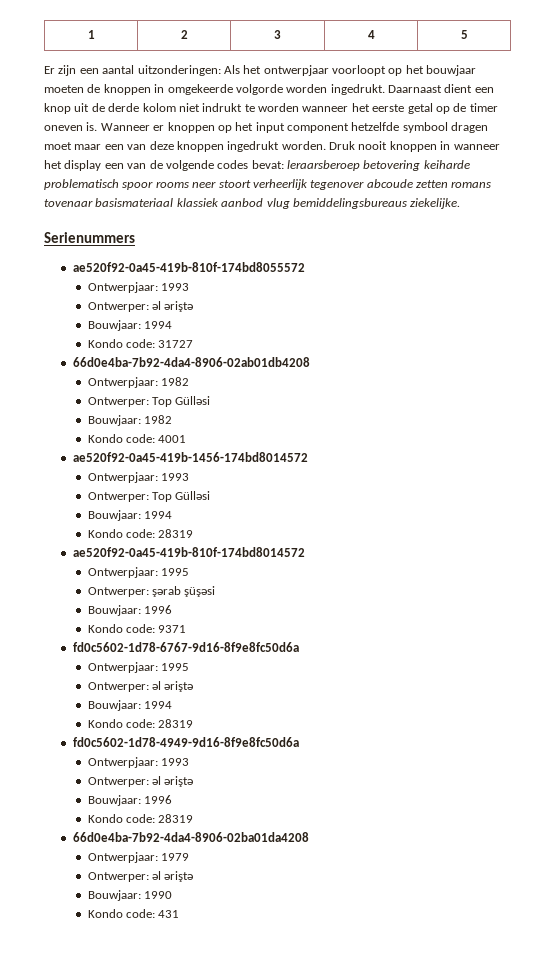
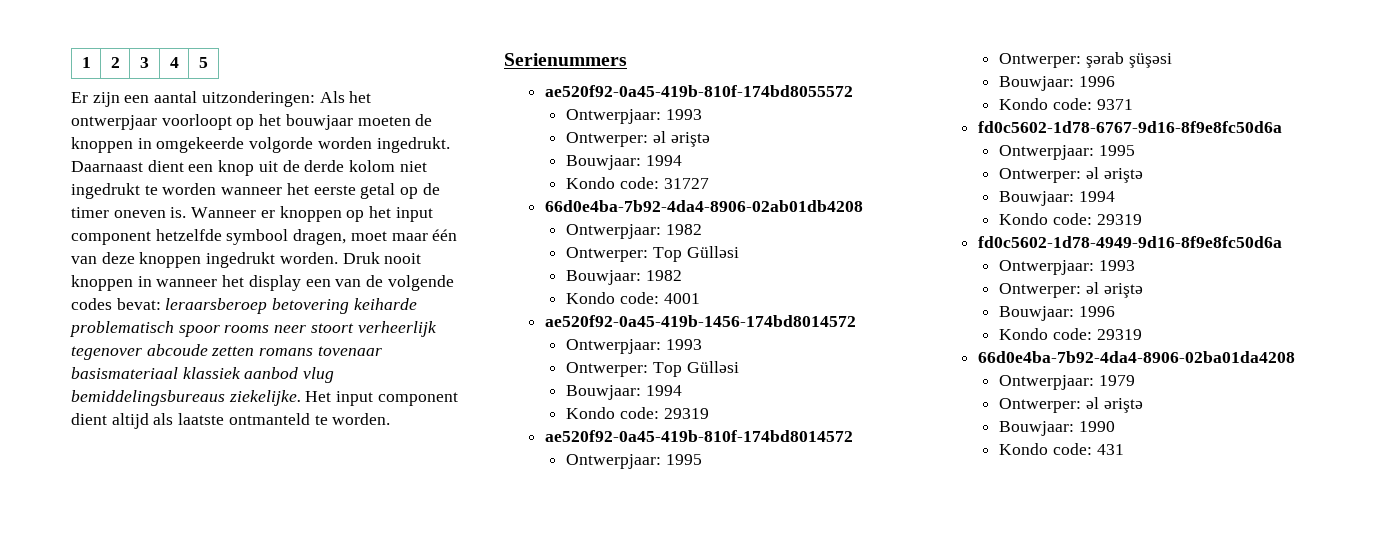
[202,103,243,112] indrukt -> [71,183,140,199] ingedrukt
[451,122,489,133] dragen -> [293,229,347,245] dragen,
[104,144,124,150] een -> [432,229,458,241] één
(461, 203) none -> [305,391,458,406] [71,413,391,429] Het input component dient altijd als laatste ontmanteld te worden.
[158,529,194,538] 28319 -> [663,408,709,419] 29319
[158,719,194,728] 28319 -> [1096,214,1142,225] 29319
[158,814,194,823] 28319 -> [1096,329,1142,340] 29319

